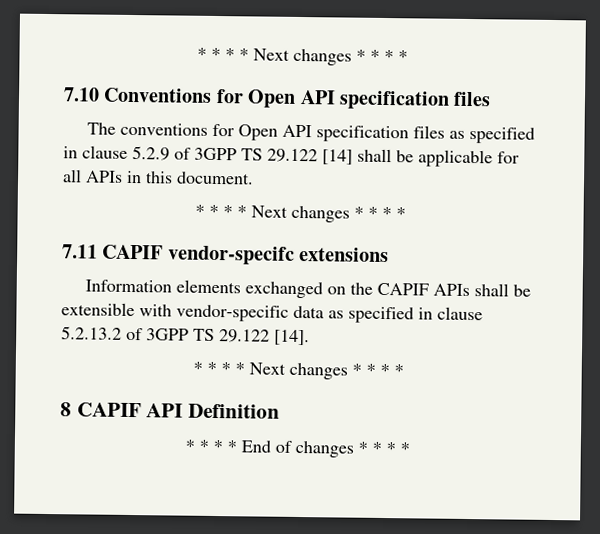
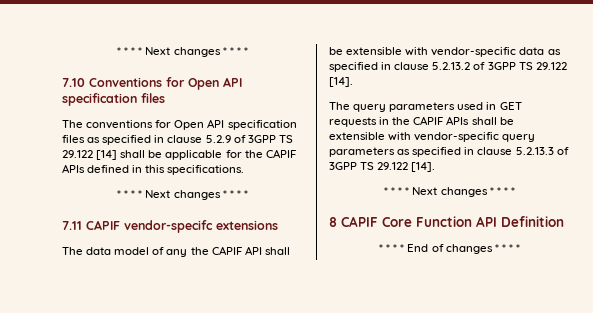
[62,169,123,183] all APIs -> [244,149,296,158] [62,164,130,173] the CAPIF APIs defined
[176,171,254,185] document. -> [167,165,245,175] specifications.
[84,279,470,299] Information elements exchanged on the CAPIF APIs -> [62,246,262,257] The data model of any the CAPIF API
(310, 337) none -> [329,102,522,112] [329,116,514,127] [329,132,536,142] [329,147,569,157] [329,162,436,172] // The query parameters used in GET requests in the CAPIF APIs shall be extensible with vendor-specific query parameters as specified in clause 5.2.13.3 of 3GPP TS 29.122 [14].
(142, 410) none -> [382,216,472,227] Core Function

